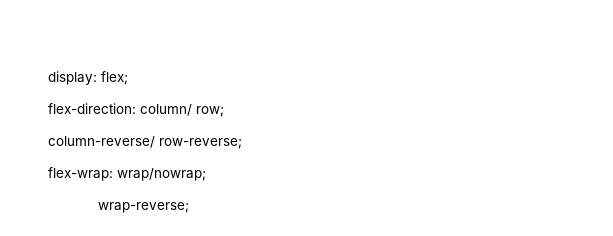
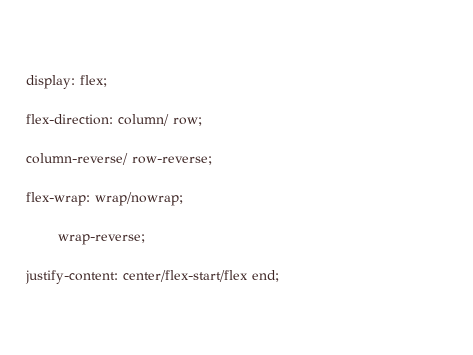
(189, 207) none -> [25,270,279,284] // justify-content: center/flex-start/flex end;

